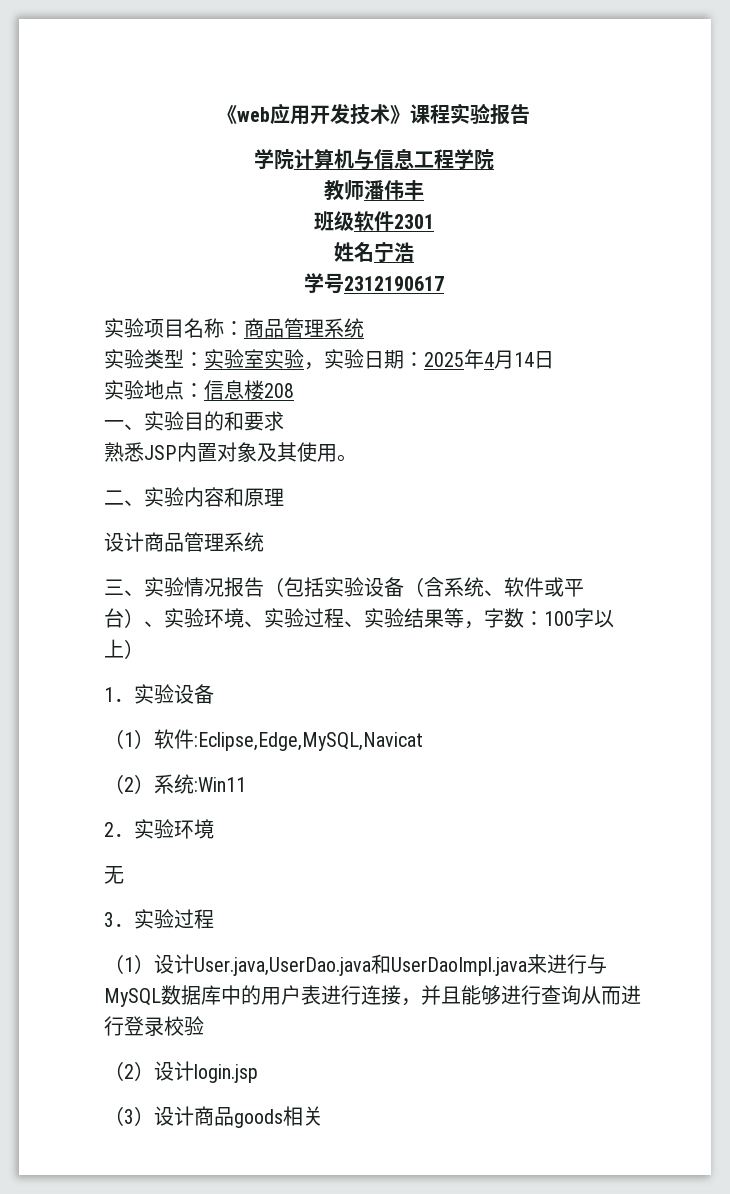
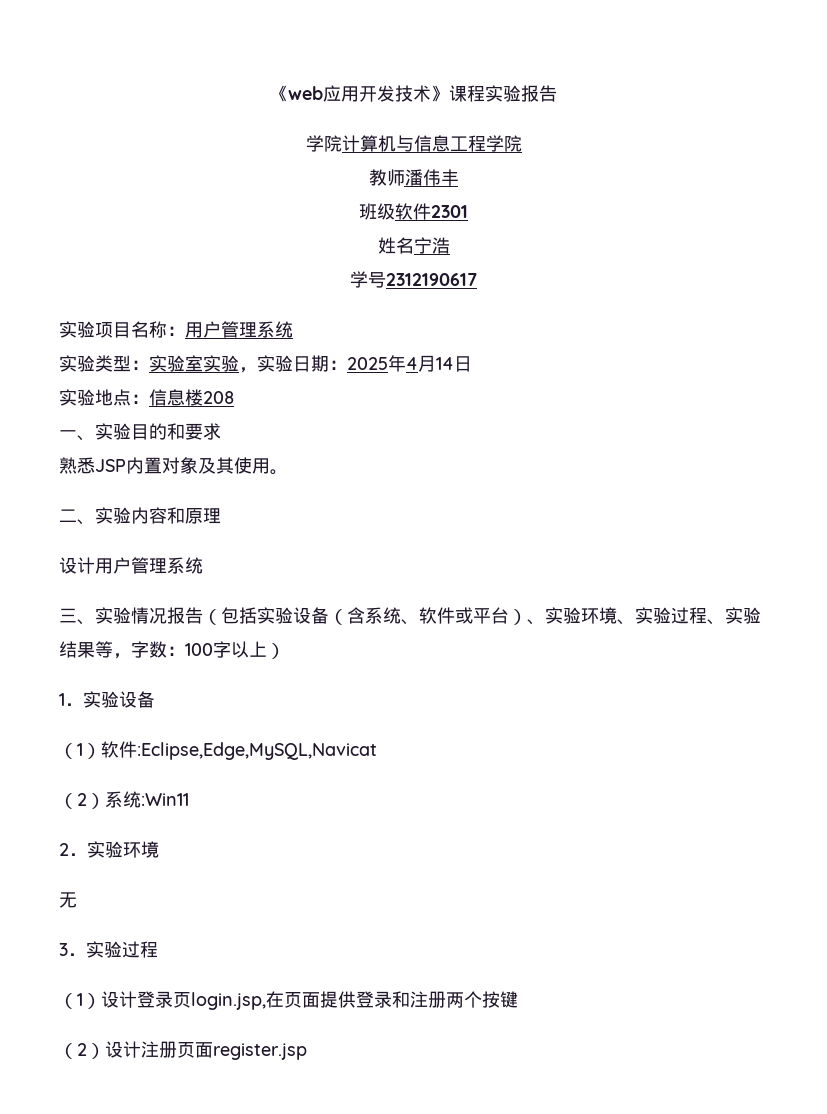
[244,318,284,338] 商品 -> [185,321,221,338] 用户
[144,532,184,552] 商品 -> [95,557,131,574] 用户
[194,954,607,976] [104,985,641,1007] [104,1016,204,1036] [104,1061,258,1083] [104,1106,323,1128] User.java,UserDao.java和UserDaoImpl.java来进行与MySQL数据库中的用户表进行连接，并且能够进行查询从而进行登录校验 // （2）设计login.jsp // （3）设计商品goods相关 -> [137,991,518,1010] [59,1041,307,1060] 登录页login.jsp,在页面提供登录和注册两个按键 // （2）设计注册页面register.jsp

